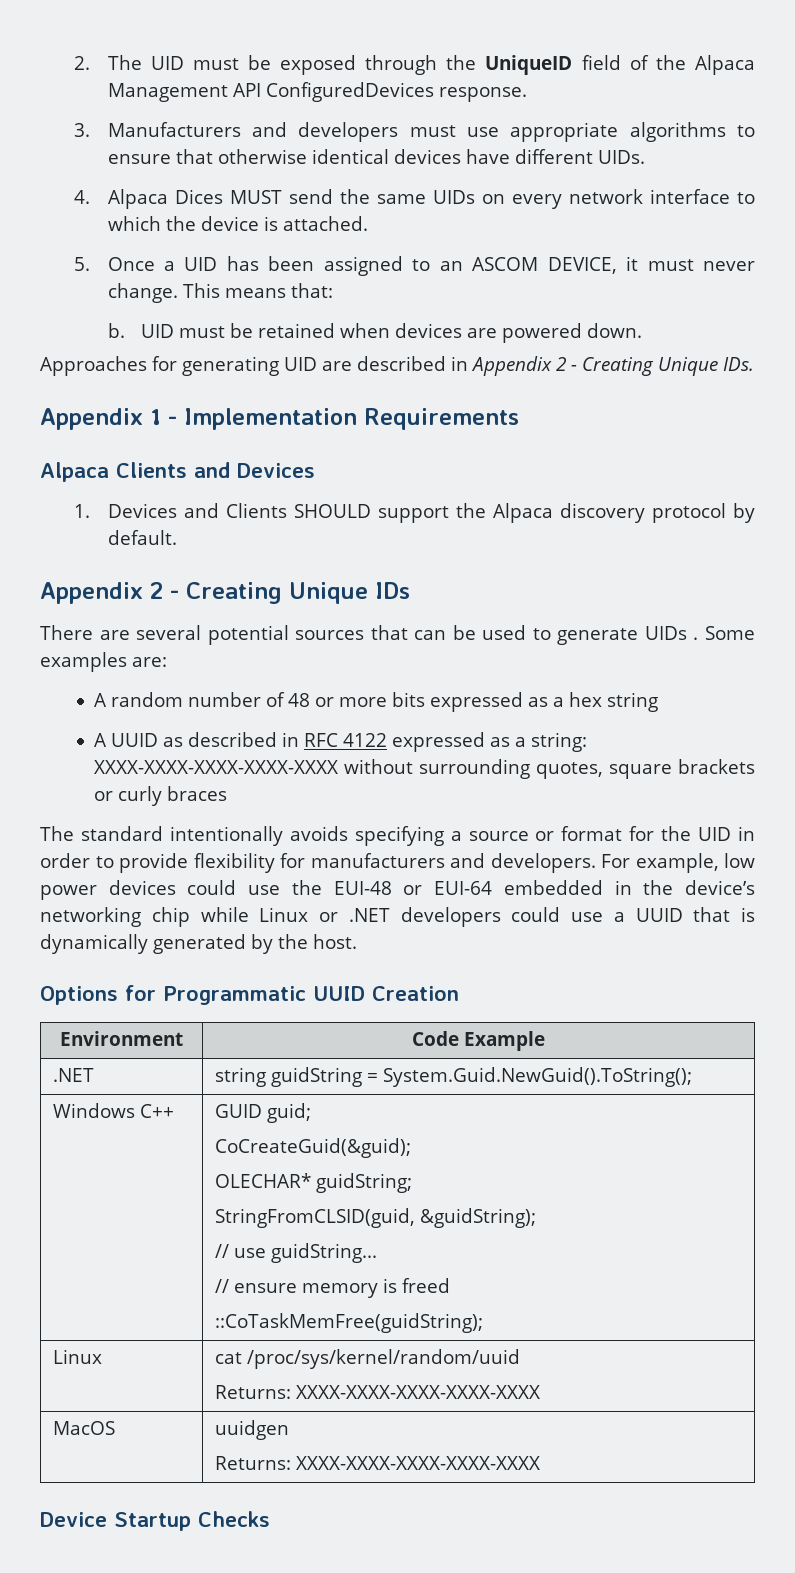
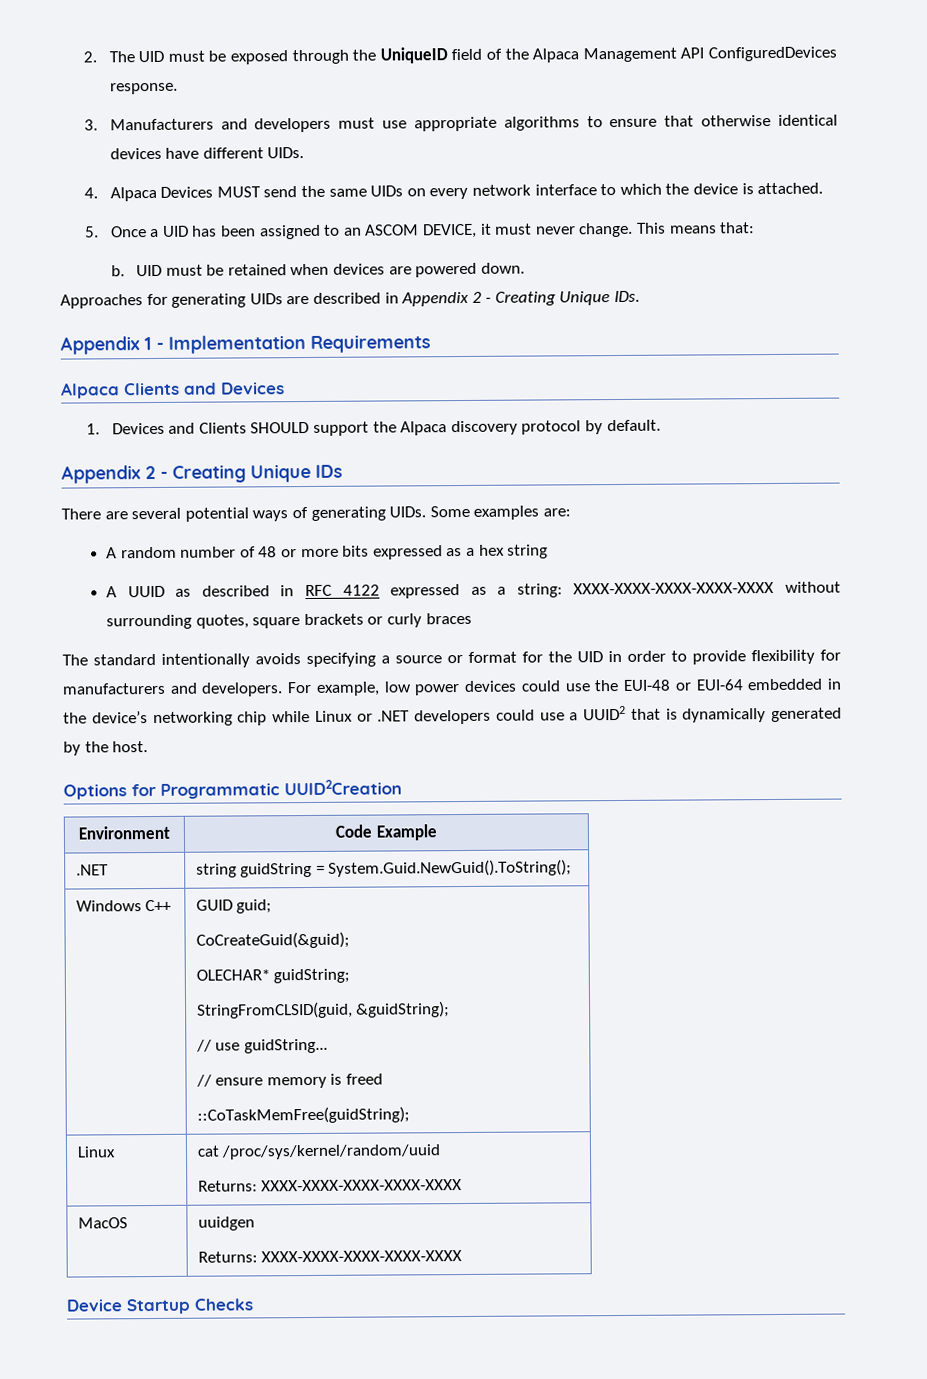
[174,189,223,204] Dices -> [160,186,214,198] Devices
[284,357,317,371] UID -> [249,293,283,305] UIDs
[295,625,699,645] sources that can be used to generate UIDs . -> [252,506,427,522] ways of generating UIDs.
[635,908,683,922] UUID -> [583,705,626,721] UUID2
[313,986,459,1001] UUID Creation -> [284,779,402,796] UUID2Creation

